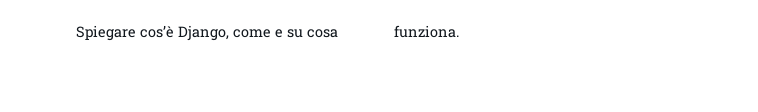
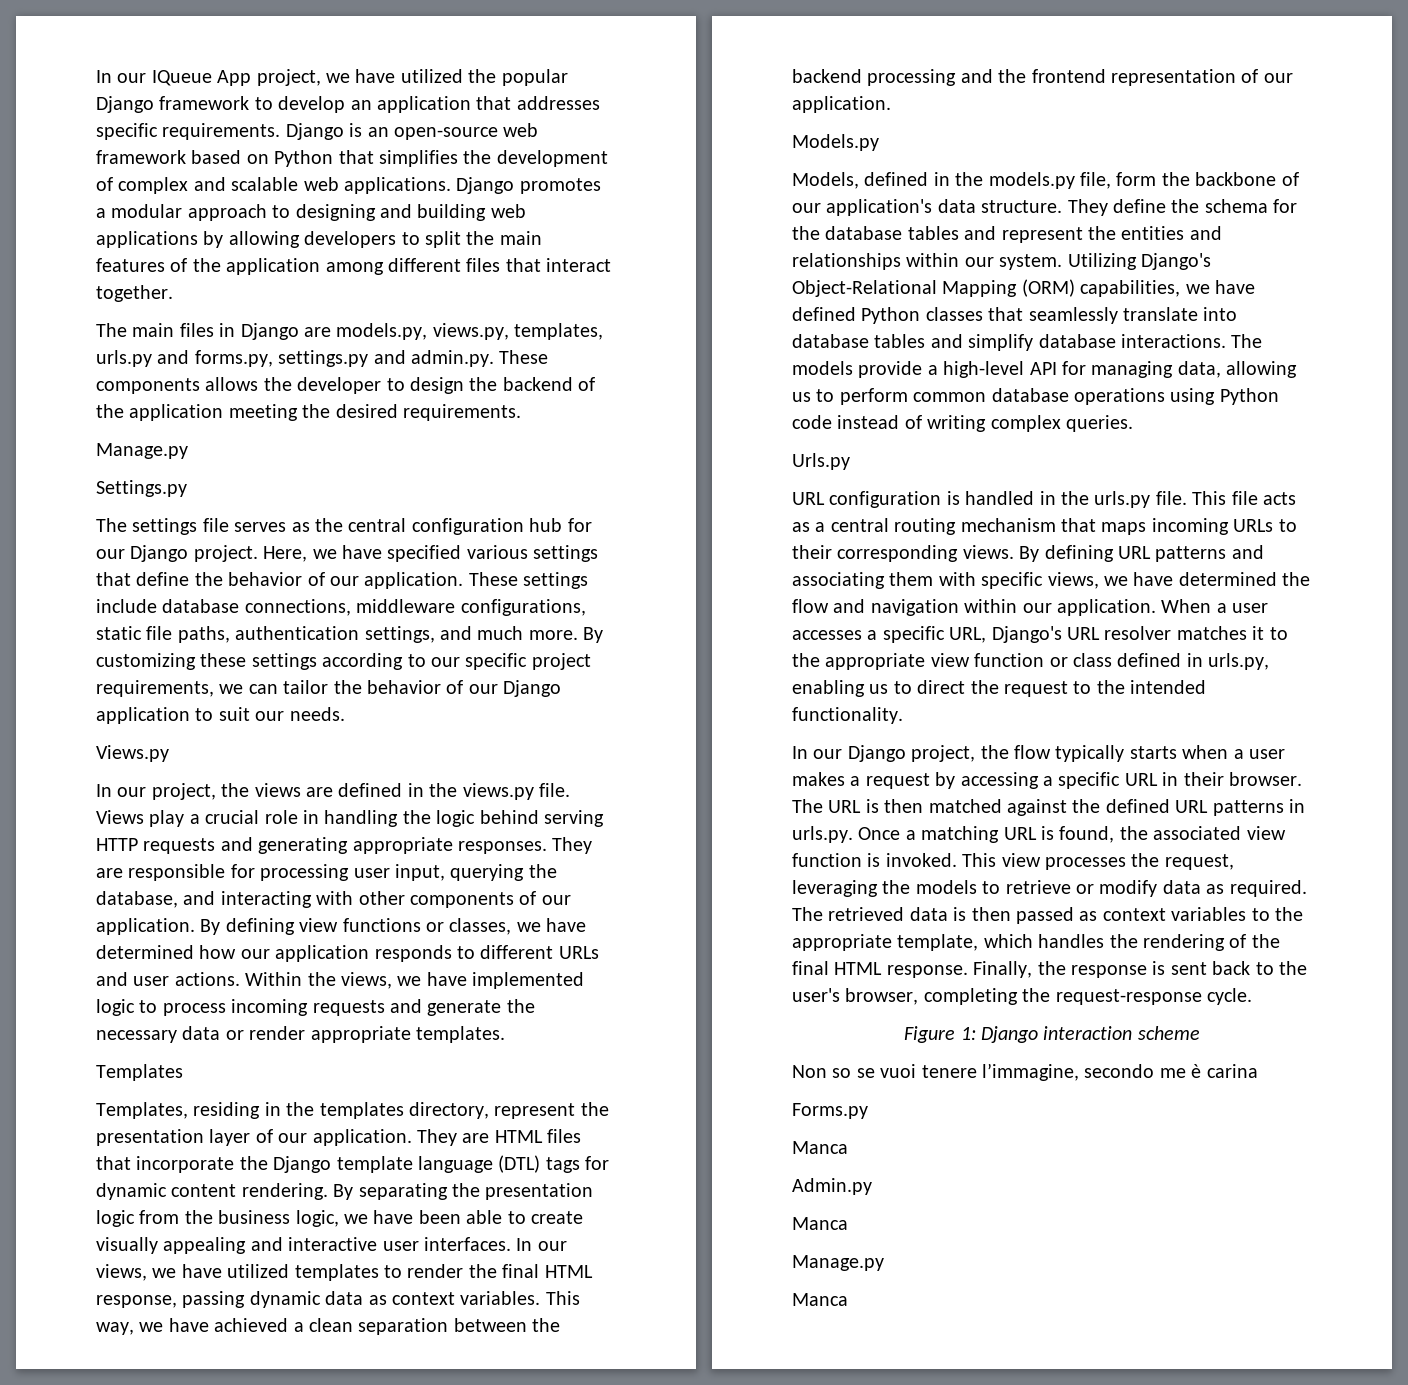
[76,25,459,41] Spiegare cos’è Django, come e su cosa funziona. -> [96,69,568,86] [96,96,600,113] [96,123,539,140] [96,150,608,167] [96,177,601,194] [96,204,526,221] [96,231,542,248] [96,258,612,275] [96,285,173,302] [96,323,604,340] [96,350,549,367] [96,377,596,394] [96,404,521,421] [96,443,188,459] [96,480,187,497] [96,518,592,535] [96,545,599,562] [96,572,589,589] [96,599,586,616] [96,626,604,643] [96,653,591,670] [96,680,562,697] [96,707,345,724] [96,745,169,762] [96,783,570,800] [96,810,604,827] [96,837,593,854] [96,864,557,881] [96,891,571,908] [96,918,587,935] [96,945,599,962] [96,972,585,989] [96,999,535,1016] [96,1026,505,1043] [96,1064,183,1081] [96,1102,609,1119] [96,1129,582,1146] [96,1155,610,1173] [96,1183,594,1200] [96,1210,583,1227] [96,1237,567,1254] [96,1264,593,1281] [96,1291,580,1308] [96,1318,561,1335] [792,69,1293,86] [792,96,891,113] [792,134,879,151] [792,172,1299,189] [792,199,1298,216] [792,226,1222,243] [792,253,1211,270] [792,279,1255,297] [792,307,1238,324] [792,334,1263,351] [792,361,1298,378] [792,388,1279,405] [792,415,1133,432] [792,453,850,470] [792,491,1296,508] [792,518,1297,535] [792,545,1264,562] [792,572,1311,589] [792,599,1269,616] [792,626,1288,643] [792,653,1270,670] [792,680,1207,697] [792,707,903,724] [792,745,1285,762] [792,772,1302,789] [792,799,1305,816] [792,826,1286,843] [792,853,1234,870] [792,880,1307,897] [792,907,1303,924] [792,934,1280,951] [792,961,1307,978] [792,988,1252,1005] [904,1026,1200,1043] [792,1063,1258,1081] [792,1103,868,1119] [792,1141,848,1154] [792,1178,872,1195] [792,1217,848,1230] [792,1255,884,1271] [792,1293,848,1306] In our IQueue App project, we have utilized the popular Django framework to develop an application that addresses specific requirements. Django is an open-source web framework based on Python that simplifies the development of complex and scalable web applications. Django promotes a modular approach to designing and building web applications by allowing developers to split the main features of the application among different files that interact together. // The main files in Django are models.py, views.py, templates, urls.py and forms.py, settings.py and admin.py. These components allows the developer to design the backend of the application meeting the desired requirements. // Manage.py // Settings.py // The settings file serves as the central configuration hub for our Django project. Here, we have specified various settings that define the behavior of our application. These settings include database connections, middleware configurations, static file paths, authentication settings, and much more. By customizing these settings according to our specific project requirements, we can tailor the behavior of our Django application to suit our needs. // Views.py // In our project, the views are defined in the views.py file. Views play a crucial role in handling the logic behind serving HTTP requests and generating appropriate responses. They are responsible for processing user input, querying the database, and interacting with other components of our application. By defining view functions or classes, we have determined how our application responds to different URLs and user actions. Within the views, we have implemented logic to process incoming requests and generate the necessary data or render appropriate templates. // Templates // Templates, residing in the templates directory, represent the presentation layer of our application. They are HTML files that incorporate the Django template language (DTL) tags for dynamic content rendering. By separating the presentation logic from the business logic, we have been able to create visually appealing and interactive user interfaces. In our views, we have utilized templates to render the final HTML response, passing dynamic data as context variables. This way, we have achieved a clean separation between the backend processing and the frontend representation of our application. // Models.py // Models, defined in the models.py file, form the backbone of our application's data structure. They define the schema for the database tables and represent the entities and relationships within our system. Utilizing Django's Object-Relational Mapping (ORM) capabilities, we have defined Python classes that seamlessly translate into database tables and simplify database interactions. The models provide a high-level API for managing data, allowing us to perform common database operations using Python code instead of writing complex queries. // Urls.py // URL configuration is handled in the urls.py file. This file acts as a central routing mechanism that maps incoming URLs to their corresponding views. By defining URL patterns and associating them with specific views, we have determined the flow and navigation within our application. When a user accesses a specific URL, Django's URL resolver matches it to the appropriate view function or class defined in urls.py, enabling us to direct the request to the intended functionality. // In our Django project, the flow typically starts when a user makes a request by accessing a specific URL in their browser. The URL is then matched against the defined URL patterns in urls.py. Once a matching URL is found, the associated view function is invoked. This view processes the request, leveraging the models to retrieve or modify data as required. The retrieved data is then passed as context variables to the appropriate template, which handles the rendering of the final HTML response. Finally, the response is sent back to the user's browser, completing the request-response cycle. // Figure 1: Django interaction scheme // Non so se vuoi tenere l’immagine, secondo me è carina // Forms.py // Manca // Admin.py // Manca // Manage.py // Manca

